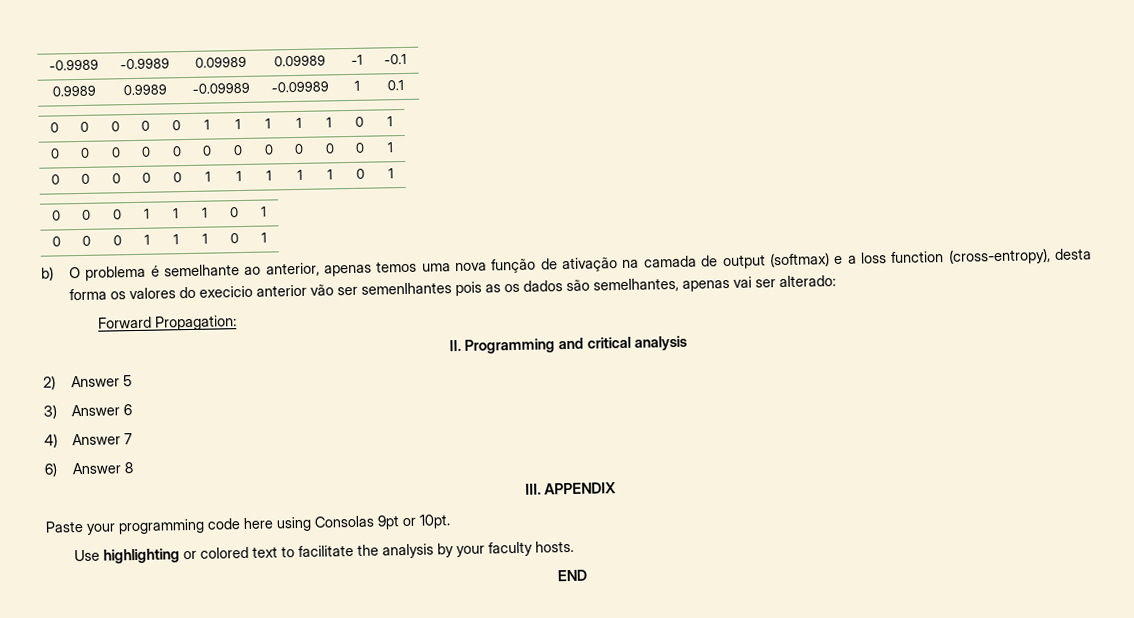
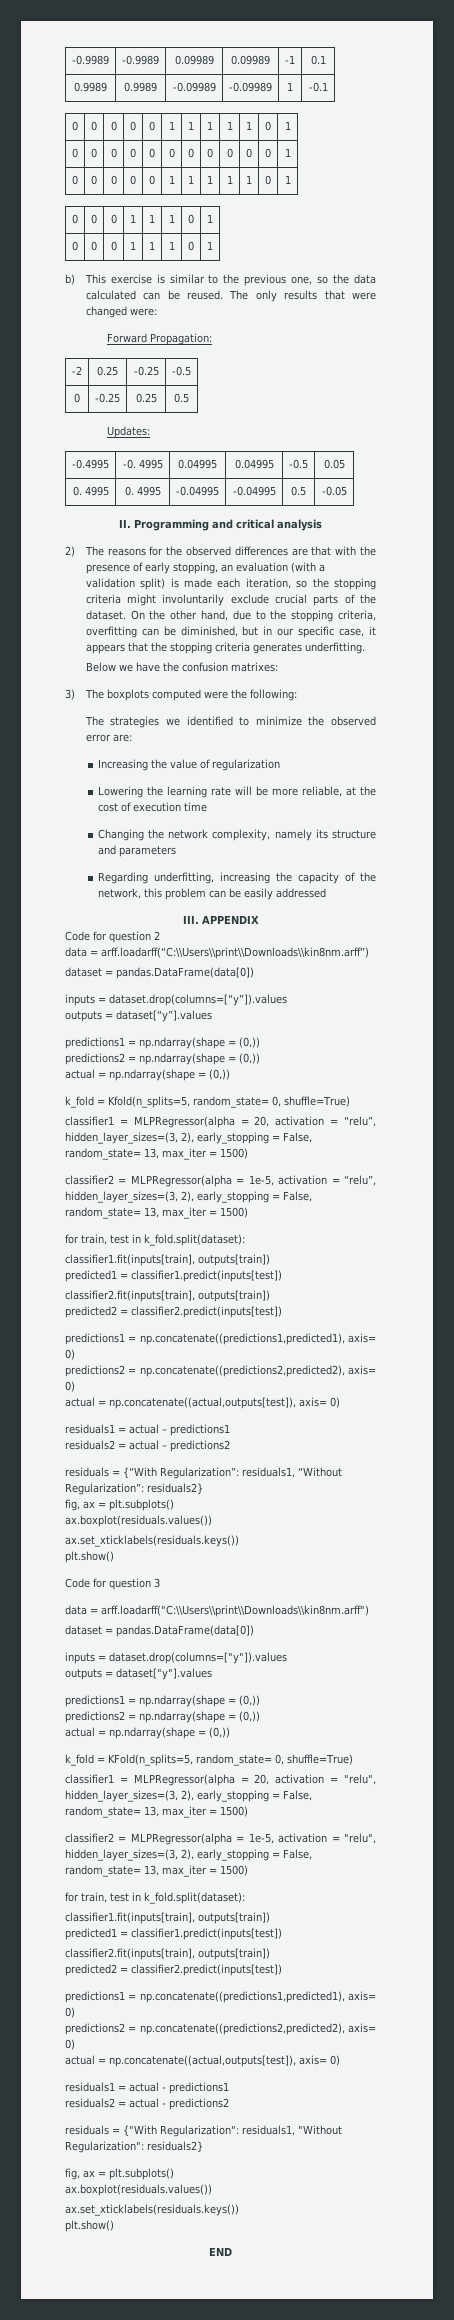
[384,53,407,65] -0.1 -> [310,55,326,65] 0.1
[387,79,404,91] 0.1 -> [308,82,328,92] -0.1
[68,248,1092,281] [68,275,836,301] [97,315,237,331] O problema é semelhante ao anterior, apenas temos uma nova função de ativação na camada de output (softmax) e a loss function (cross-entropy), desta forma os valores do execicio anterior vão ser semenlhantes pois as os dados são semelhantes, apenas vai ser alterado: // Forward Propagation: -> [84,274,376,286] [85,290,376,302] [85,306,157,318] [106,333,212,345] [72,366,82,375] [97,366,118,376] [133,366,159,376] [172,366,191,376] [74,393,80,403] [95,393,120,403] [135,393,157,403] [174,393,189,403] [106,426,150,438] [72,459,109,469] [122,459,163,469] [178,459,217,469] [234,459,274,469] [289,459,308,469] [323,459,345,469] [72,486,109,496] [124,486,161,496] [176,486,219,496] [232,486,276,496] [291,486,306,496] [321,486,347,496] This exercise is similar to the previous one, so the data calculated can be reused. The only results that were changed were: // Forward Propagation: // -2 | 0.25 | -0.25 | -0.5 // 0 | -0.25 | 0.25 | 0.5 // Updates: // -0.4995 | -0. 4995 | 0.04995 | 0.04995 | -0.5 | 0.05 // 0. 4995 | 0. 4995 | -0.04995 | -0.04995 | 0.5 | -0.05
[70,375,132,388] [43,404,132,419] [44,433,133,448] [44,462,133,477] [525,482,616,495] [45,514,451,535] [74,540,575,564] Answer 5 // 3) Answer 6 // 4) Answer 7 // 6) Answer 8 // III. APPENDIX // Paste your programming code here using Consolas 9pt or 10pt. // Use highlighting or colored text to facilitate the analysis by your faculty hosts. -> [84,546,376,556] [85,562,325,574] [85,578,376,590] [85,594,376,606] [85,610,376,622] [85,626,377,638] [85,642,365,654] [85,662,278,672] [65,689,297,701] [84,716,377,728] [85,734,132,742] [97,759,280,771] [97,786,376,798] [97,802,207,812] [97,829,376,841] [97,845,176,857] [97,872,376,884] [97,888,326,900] [182,915,259,924] [65,931,160,943] [65,947,369,959] [65,967,254,979] [65,994,287,1006] [65,1010,212,1022] [65,1037,260,1049] [65,1053,260,1065] [65,1069,230,1081] [65,1096,350,1108] [65,1116,376,1128] [65,1132,312,1144] [65,1148,248,1160] [65,1175,376,1187] [65,1191,312,1203] [65,1207,248,1219] [65,1234,245,1246] [65,1254,270,1266] [65,1270,282,1282] [65,1290,270,1302] [65,1306,282,1318] [65,1333,376,1345] [65,1349,75,1360] [65,1365,376,1377] [65,1381,75,1392] [65,1397,340,1409] [65,1424,230,1436] [65,1440,230,1452] [65,1467,342,1479] [65,1483,203,1495] [65,1499,174,1511] [65,1515,212,1527] [65,1535,239,1547] [65,1551,114,1563] [65,1578,160,1590] [65,1605,369,1617] [65,1625,254,1637] [65,1652,287,1664] [65,1668,212,1680] [65,1695,260,1707] [65,1711,260,1723] [65,1727,230,1739] [65,1754,353,1766] [65,1774,376,1786] [65,1790,312,1802] [65,1806,248,1818] [65,1833,376,1845] [65,1849,312,1861] [65,1865,248,1877] [65,1892,245,1904] [65,1912,270,1924] [65,1928,282,1940] [65,1948,270,1960] [65,1964,282,1976] [65,1991,376,2003] [65,2007,75,2018] [65,2023,376,2035] [65,2039,75,2050] [65,2055,340,2067] [65,2082,229,2094] [65,2098,229,2110] [65,2125,342,2137] [65,2141,203,2153] [65,2168,174,2180] [65,2184,212,2196] [65,2204,239,2216] [65,2220,114,2232] The reasons for the observed differences are that with the presence of early stopping, an evaluation (with a validation split) is made each iteration, so the stopping criteria might involuntarily exclude crucial parts of the dataset. On the other hand, due to the stopping criteria, overfitting can be diminished, but in our specific case, it appears that the stopping criteria generates underfitting. // Below we have the confusion matrixes: // 3) The boxplots computed were the following: // The strategies we identified to minimize the observed error are: // Increasing the value of regularization // Lowering the learning rate will be more reliable, at the cost of execution time // Changing the network complexity, namely its structure and parameters // Regarding underfitting, increasing the capacity of the network, this problem can be easily addressed // III. APPENDIX // Code for question 2 // data = arff.loadarff(“C:\\Users\\print\\Downloads\\kin8nm.arff”) // dataset = pandas.DataFrame(data[0]) // inputs = dataset.drop(columns=[“y”]).values // outputs = dataset[“y”].values // predictions1 = np.ndarray(shape = (0,)) // predictions2 = np.ndarray(shape = (0,)) // actual = np.ndarray(shape = (0,)) // k_fold = Kfold(n_splits=5, random_state= 0, shuffle=True) // classifier1 = MLPRegressor(alpha = 20, activation = “relu”, hidden_layer_sizes=(3, 2), early_stopping = False, random_state= 13, max_iter = 1500) // classifier2 = MLPRegressor(alpha = 1e-5, activation = “relu”, hidden_layer_sizes=(3, 2), early_stopping = False, random_state= 13, max_iter = 1500) // for train, test in k_fold.split(dataset): // classifier1.fit(inputs[train], outputs[train]) // predicted1 = classifier1.predict(inputs[test]) // classifier2.fit(inputs[train], outputs[train]) // predicted2 = classifier2.predict(inputs[test]) // predictions1 = np.concatenate((predictions1,predicted1), axis= 0) // predictions2 = np.concatenate((predictions2,predicted2), axis= 0) // actual = np.concatenate((actual,outputs[test]), axis= 0) // residuals1 = actual – predictions1 // residuals2 = actual – predictions2 // residuals = {“With Regularization”: residuals1, “Without Regularization”: residuals2} // fig, ax = plt.subplots() // ax.boxplot(residuals.values()) // ax.set_xticklabels(residuals.keys()) // plt.show() // Code for question 3 // data = arff.loadarff("C:\\Users\\print\\Downloads\\kin8nm.arff") // dataset = pandas.DataFrame(data[0]) // inputs = dataset.drop(columns=["y"]).values // outputs = dataset["y"].values // predictions1 = np.ndarray(shape = (0,)) // predictions2 = np.ndarray(shape = (0,)) // actual = np.ndarray(shape = (0,)) // k_fold = KFold(n_splits=5, random_state= 0, shuffle=True) // classifier1 = MLPRegressor(alpha = 20, activation = "relu", hidden_layer_sizes=(3, 2), early_stopping = False, random_state= 13, max_iter = 1500) // classifier2 = MLPRegressor(alpha = 1e-5, activation = "relu", hidden_layer_sizes=(3, 2), early_stopping = False, random_state= 13, max_iter = 1500) // for train, test in k_fold.split(dataset): // classifier1.fit(inputs[train], outputs[train]) // predicted1 = classifier1.predict(inputs[test]) // classifier2.fit(inputs[train], outputs[train]) // predicted2 = classifier2.predict(inputs[test]) // predictions1 = np.concatenate((predictions1,predicted1), axis= 0) // predictions2 = np.concatenate((predictions2,predicted2), axis= 0) // actual = np.concatenate((actual,outputs[test]), axis= 0) // residuals1 = actual - predictions1 // residuals2 = actual - predictions2 // residuals = {"With Regularization": residuals1, "Without Regularization": residuals2} // fig, ax = plt.subplots() // ax.boxplot(residuals.values()) // ax.set_xticklabels(residuals.keys()) // plt.show()

